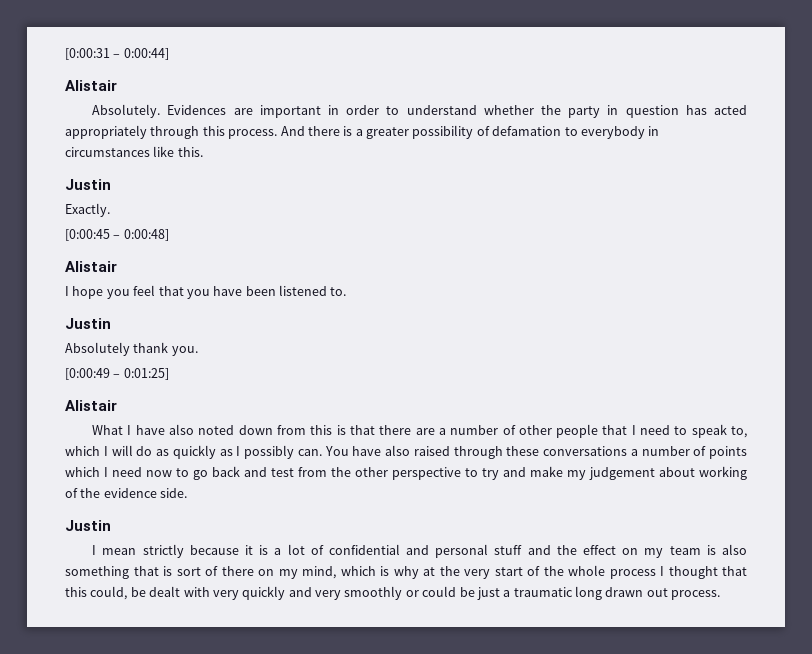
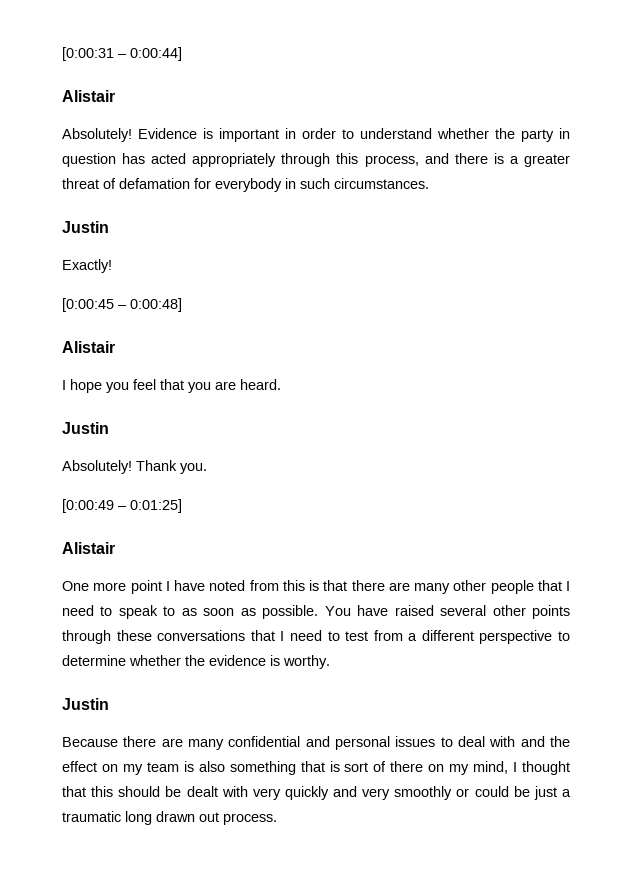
[92,104,253,118] Absolutely. Evidences are -> [62,128,213,142] Absolutely! Evidence is
[228,126,305,139] process. And -> [364,153,449,167] process, and
[412,125,474,139] possibility -> [62,178,99,189] threat
[564,127,578,136] to -> [194,178,211,189] for
[65,146,203,157] [65,179,111,190] [65,203,110,217] circumstances like this. // Justin // Exactly. -> [300,178,429,189] [62,221,109,233] [62,259,112,273] such circumstances. // Justin // Exactly!
[213,285,347,296] [65,318,111,329] [65,342,169,356] have been listened to. // Justin // Absolutely thank -> [215,379,281,390] [62,422,109,434] [62,460,177,474] are heard. // Justin // Absolutely! Thank
[92,424,273,435] What I have also noted down -> [62,580,246,594] One more point I have noted
[438,425,516,435] a number of -> [414,583,450,594] many
[731,426,748,438] [65,445,747,459] [65,466,747,480] [65,488,188,498] [65,520,111,531] [92,544,523,558] to, which I will do as quickly as I possibly can. You have also raised through these conversations a number of points which I need now to go back and test from the other perspective to try and make my judgement about working of the evidence side. // Justin // I mean strictly because it is a lot of confidential and personal stuff -> [163,605,570,619] [62,630,570,644] [62,655,330,669] [62,698,109,710] [62,736,516,750] to as soon as possible. You have raised several other points through these conversations that I need to test from a different perspective to determine whether the evidence is worthy. // Justin // Because there are many confidential and personal issues to deal with
[340,565,656,579] which is why at the very start of the whole process -> (509, 767) none
[90,586,128,600] could, -> [118,786,161,797] should

